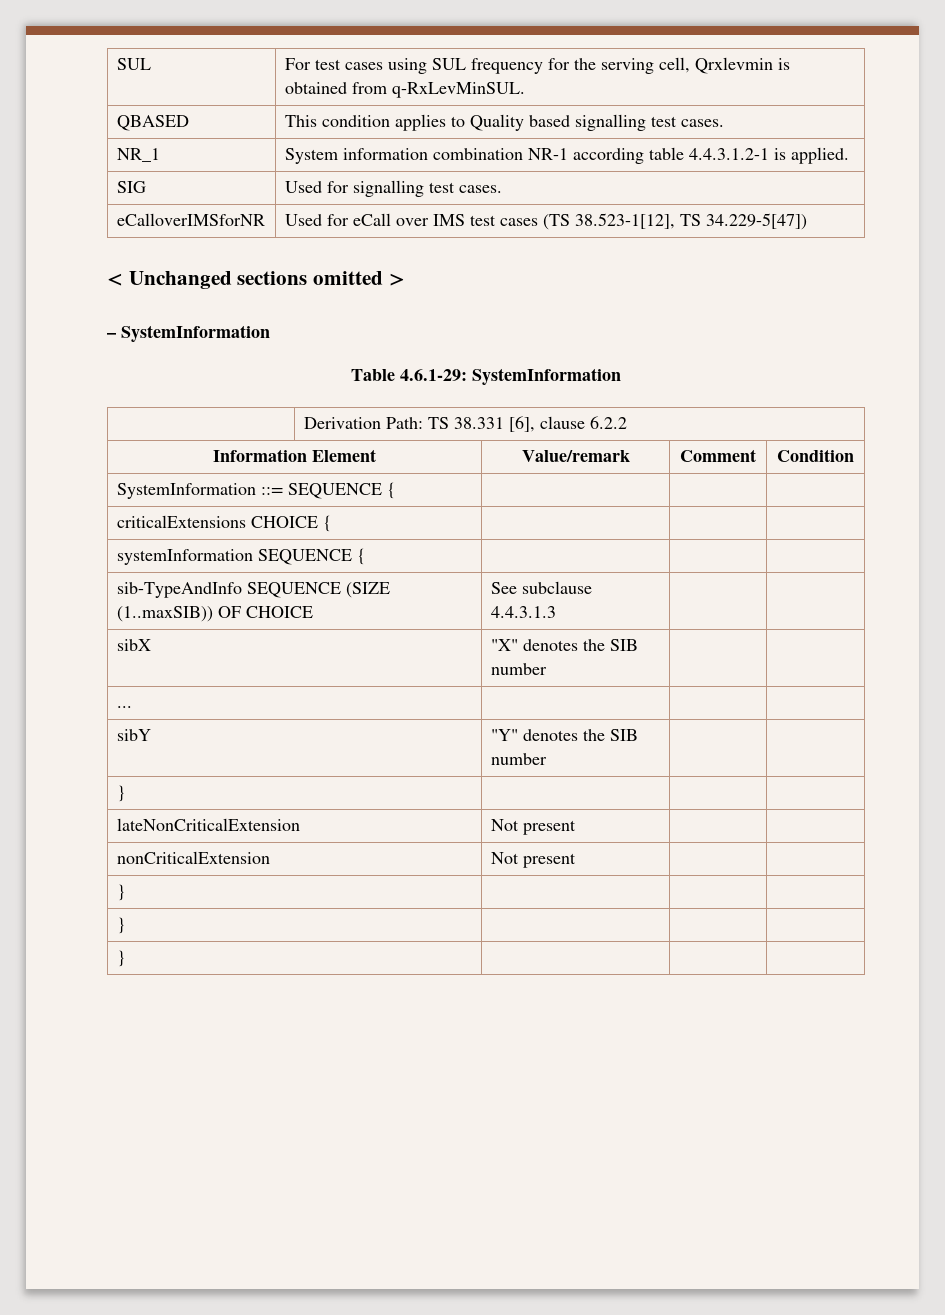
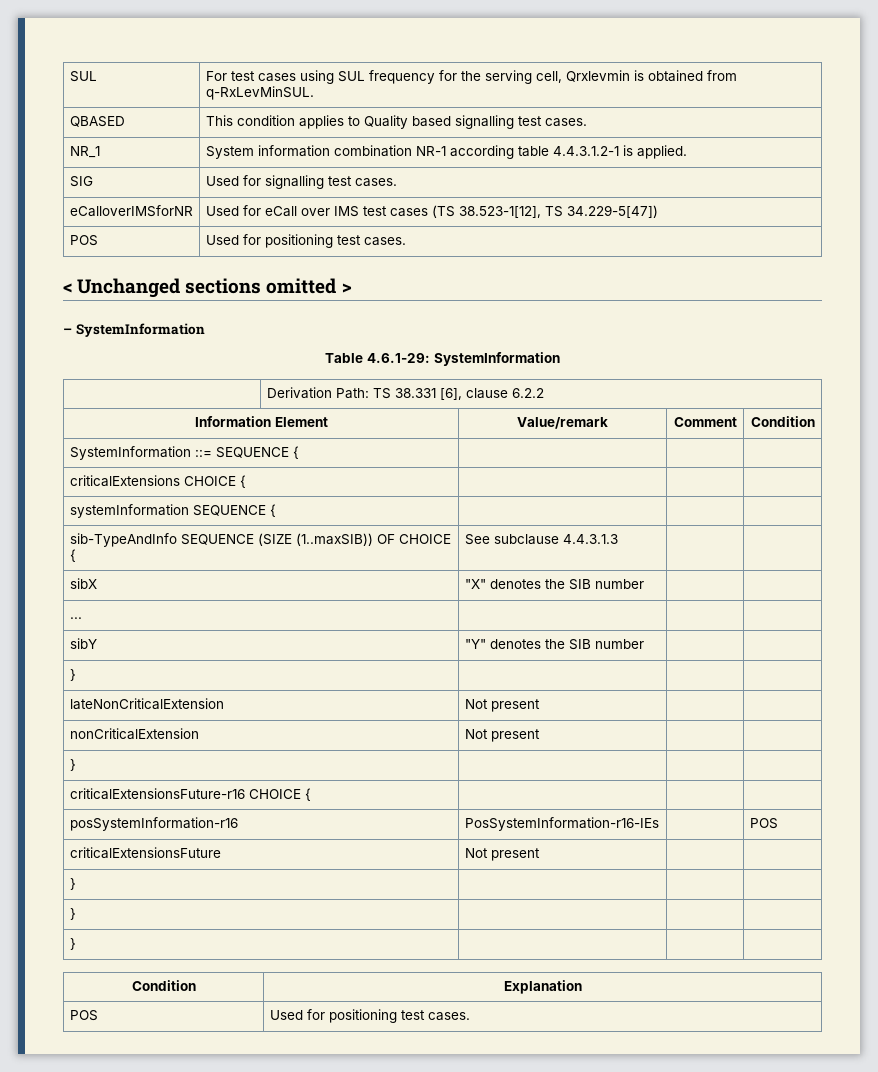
(807, 221) none -> [69,235,98,246] [205,234,406,248] // POS | Used for positioning test cases.
(313, 612) none -> [69,549,76,562] {
[116,917,126,934] [116,950,126,967] } | | | // } | | | -> [69,788,311,801] [69,817,238,831] [464,817,659,831] [749,818,778,829] [69,847,221,859] [464,848,540,861] [69,878,76,890] [69,908,76,920] [69,938,76,950] [131,980,196,991] [503,980,582,994] [69,1010,98,1021] [269,1009,470,1023] criticalExtensionsFuture-r16 CHOICE { | | | // posSystemInformation-r16 | PosSystemInformation-r16-IEs | | POS // criticalExtensionsFuture | Not present | | // } | | | // } | | | // } | | | // Condition | Explanation // POS | Used for positioning test cases.

